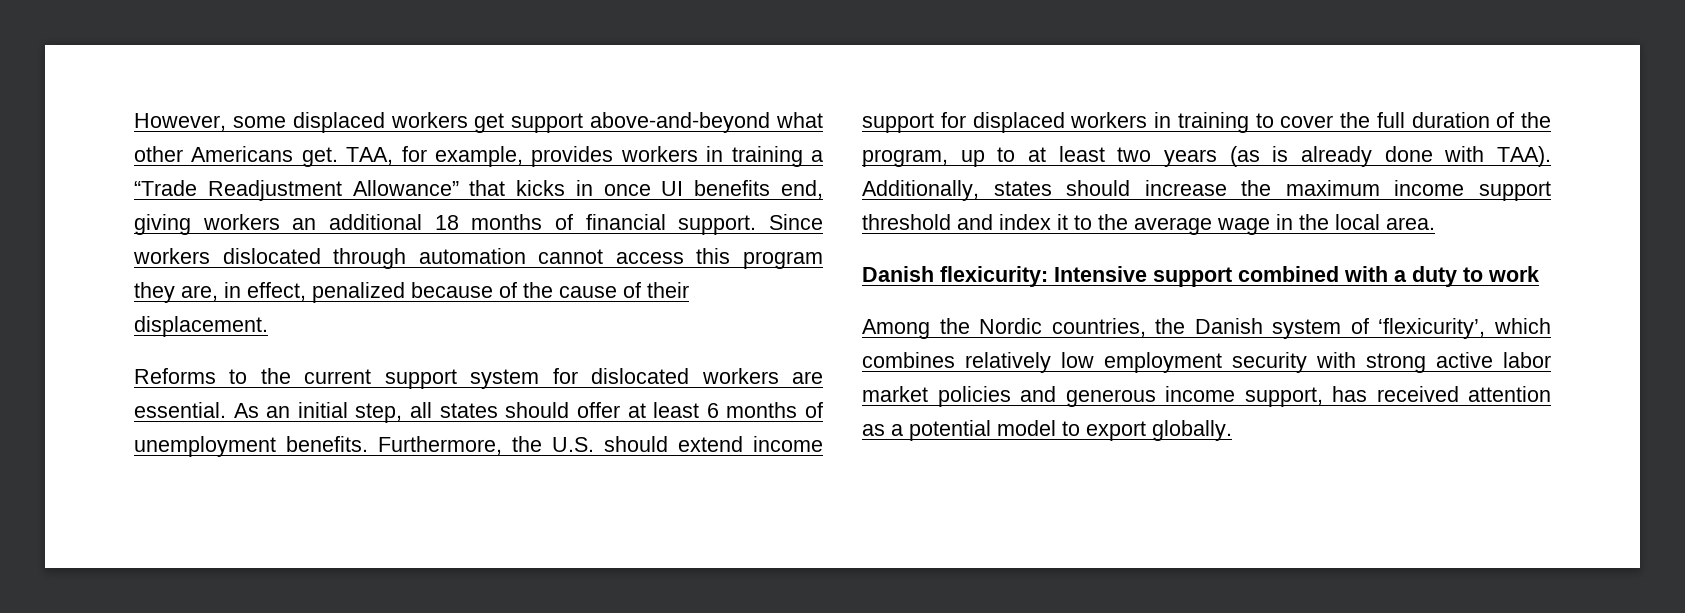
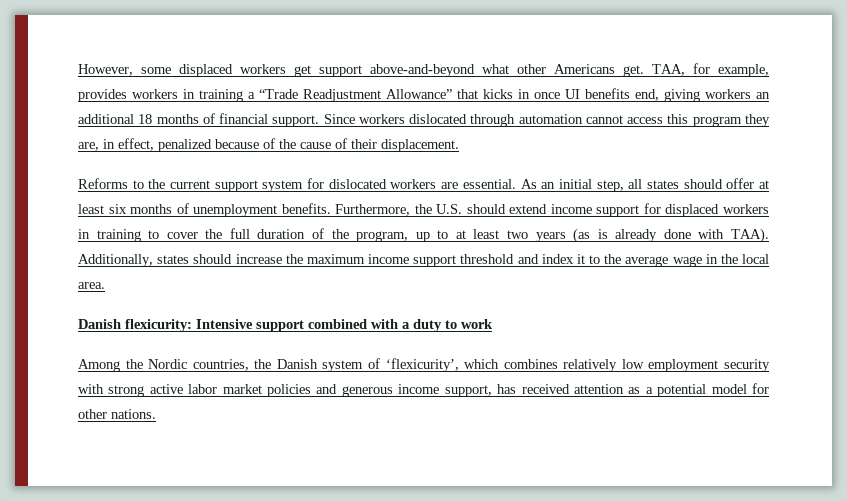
[706,403,719,418] 6 -> [108,204,127,214] six
[1062,420,1232,441] to export globally. -> [751,383,769,394] [78,409,156,419] for other nations.

